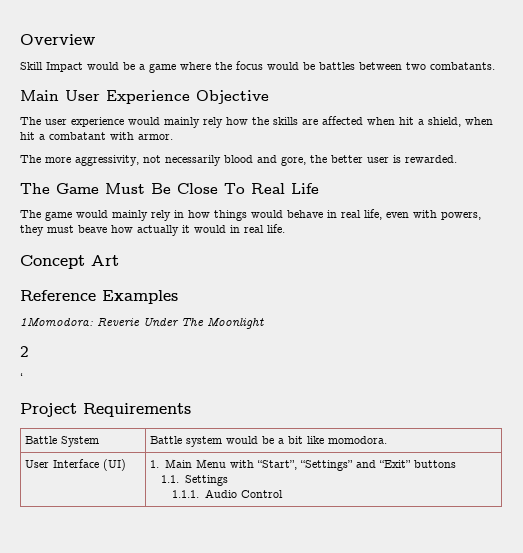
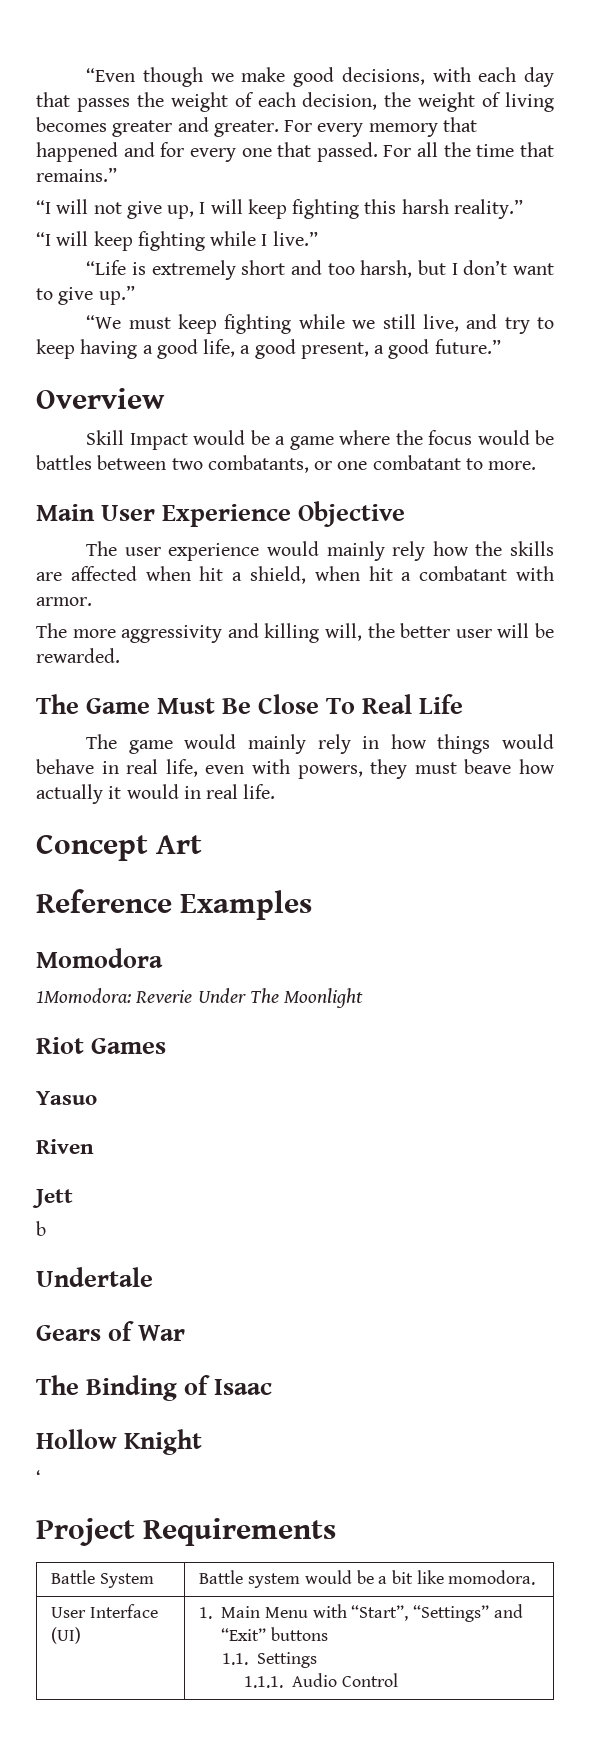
(20, 39) none -> [86,67,554,87] [36,92,554,112] [36,117,477,137] [36,142,554,162] [36,167,117,182] [36,199,523,219] [36,231,318,251] [86,260,554,280] [36,285,135,305] [86,314,555,334] [36,339,501,359] “Even though we make good decisions, with each day that passes the weight of each decision, the weight of living becomes greater and greater. For every memory that happened and for every one that passed. For all the time that remains.” // “I will not give up, I will keep fighting this harsh reality.” // “I will keep fighting while I live.” // “Life is extremely short and too harsh, but I don’t want to give up.” // “We must keep fighting while we still live, and try to keep having a good life, a good present, a good future.” //
[430,62,495,70] combatants. -> [207,455,537,473] combatants, or one combatant to more.
[75,155,306,166] aggressivity, not necessarily blood and gore, -> [121,623,362,643] aggressivity and killing will,
[393,155,401,163] is -> [497,623,555,638] will be
(178, 297) none -> [36,948,163,968] // Momodora
[20,346,29,357] 2 -> [36,1037,167,1054] [36,1091,97,1105] [36,1139,94,1154] [32,1189,73,1208] [36,1221,46,1236] [36,1267,153,1287] [36,1321,186,1341] [36,1375,273,1401] [36,1429,203,1455] Riot Games // Yasuo // Riven // Jett // b // Undertale // Gears of War // The Binding of Isaac // Hollow Knight

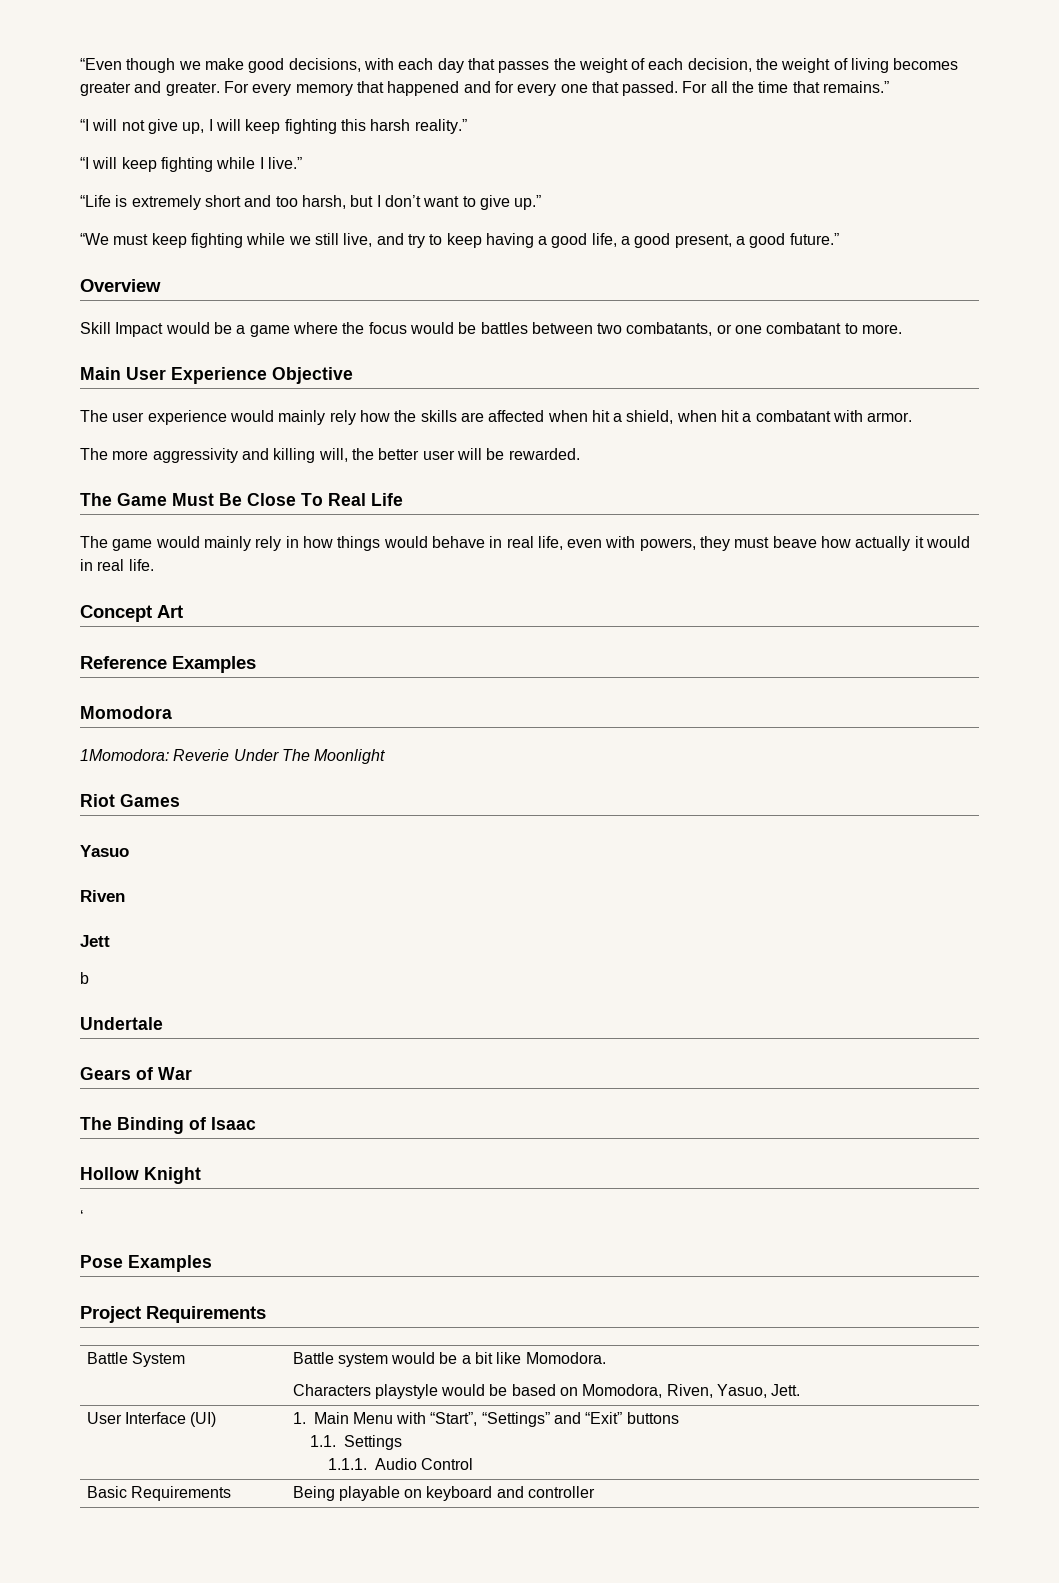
(41, 1477) none -> [80,1255,212,1272] // Pose Examples
[448,1570,536,1585] momodora. -> [525,1352,606,1364] [292,1384,801,1399] Momodora. // Characters playstyle would be based on Momodora, Riven, Yasuo, Jett.
(398, 1680) none -> [86,1486,231,1501] [292,1486,596,1501] // Basic Requirements | Being playable on keyboard and controller

